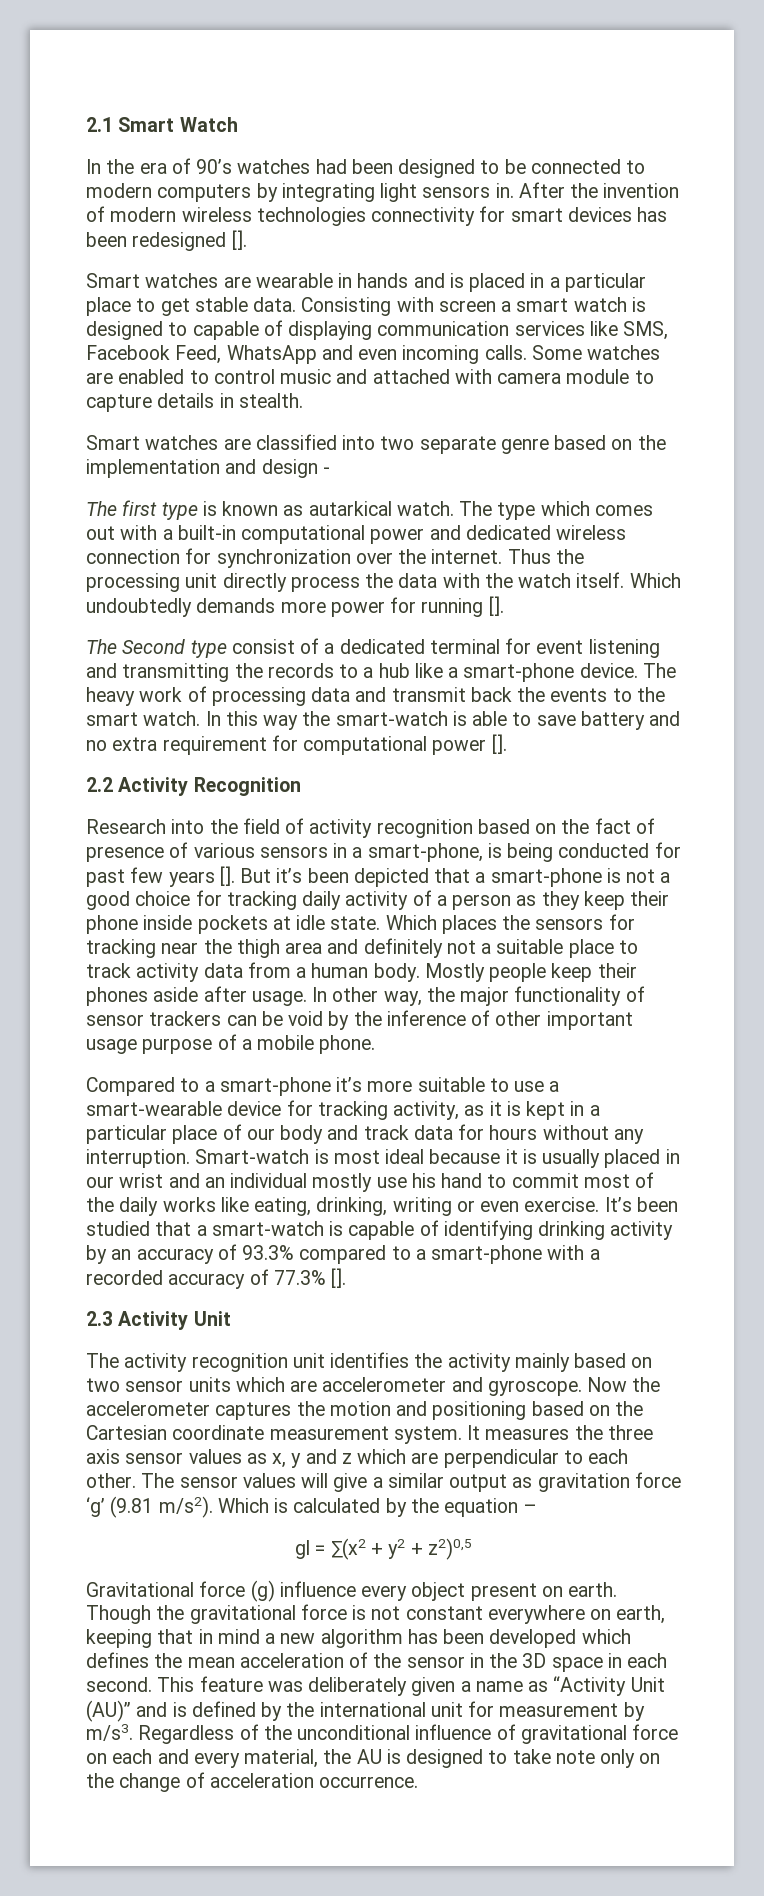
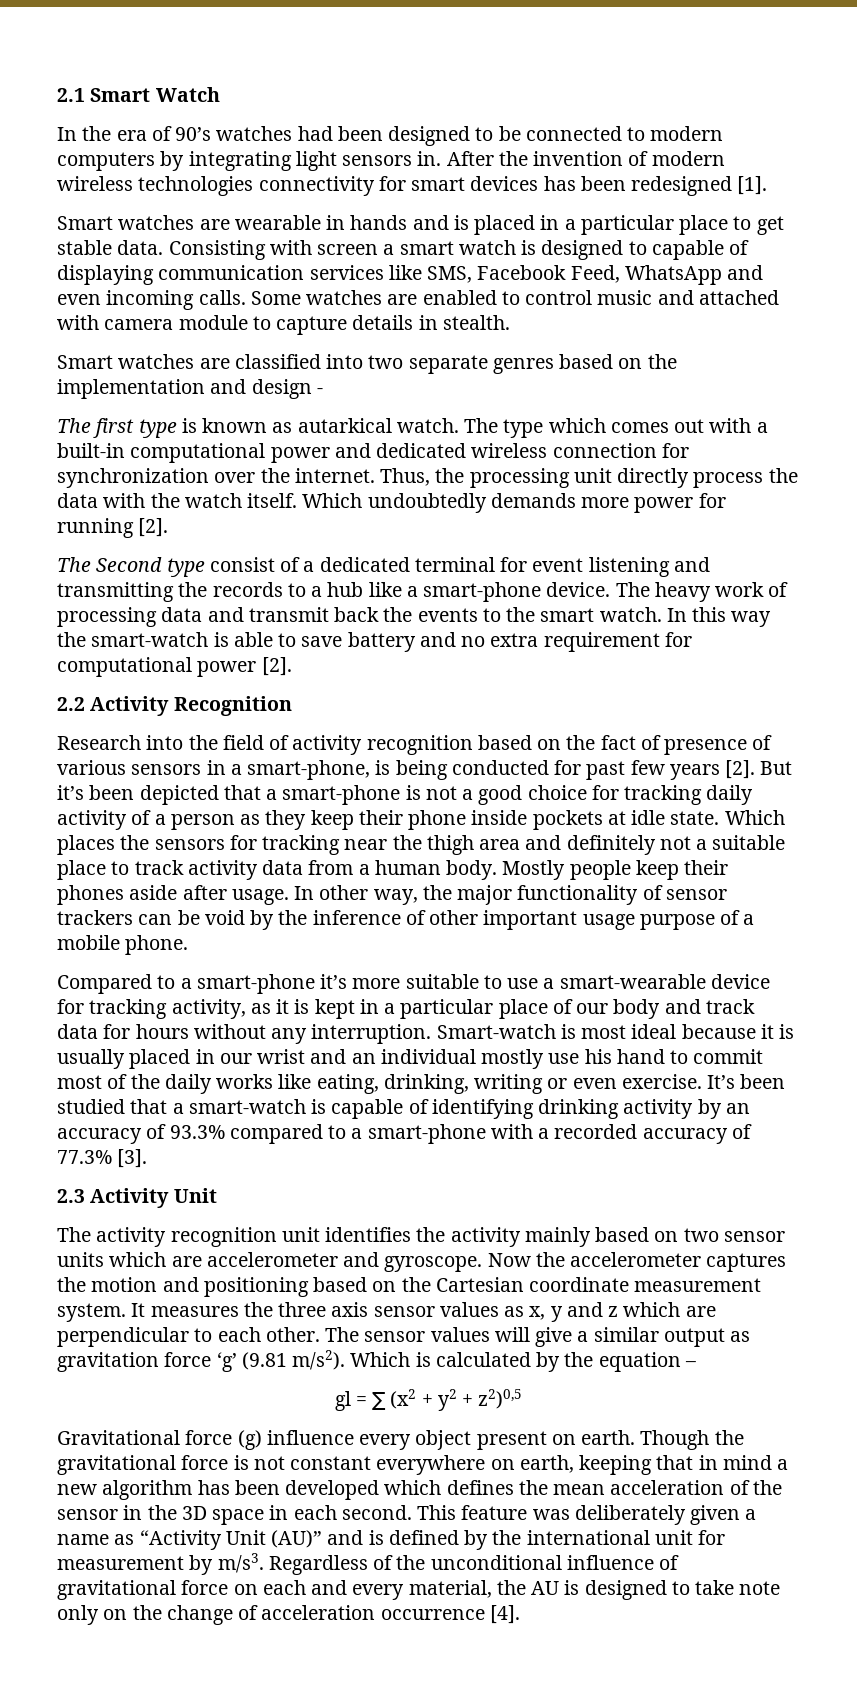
[231,230,247,250] []. -> [737,176,768,195] [1].
[500,438,549,454] genre -> [492,358,554,374] genres
[507,549,551,564] Thus -> [380,468,431,486] Thus,
[488,596,504,616] []. -> [138,518,169,537] [2].
[491,734,507,754] []. -> [261,657,292,676] [2].
[219,866,235,886] []. -> [725,760,756,779] [2].
[331,1268,347,1288] []. -> [117,1149,148,1168] [3].
[330,1538,366,1560] ∑(x2 -> [372,1389,417,1410] ∑ (x2
[319,1776,419,1788] occurrence. -> [380,1605,520,1624] occurrence [4].

